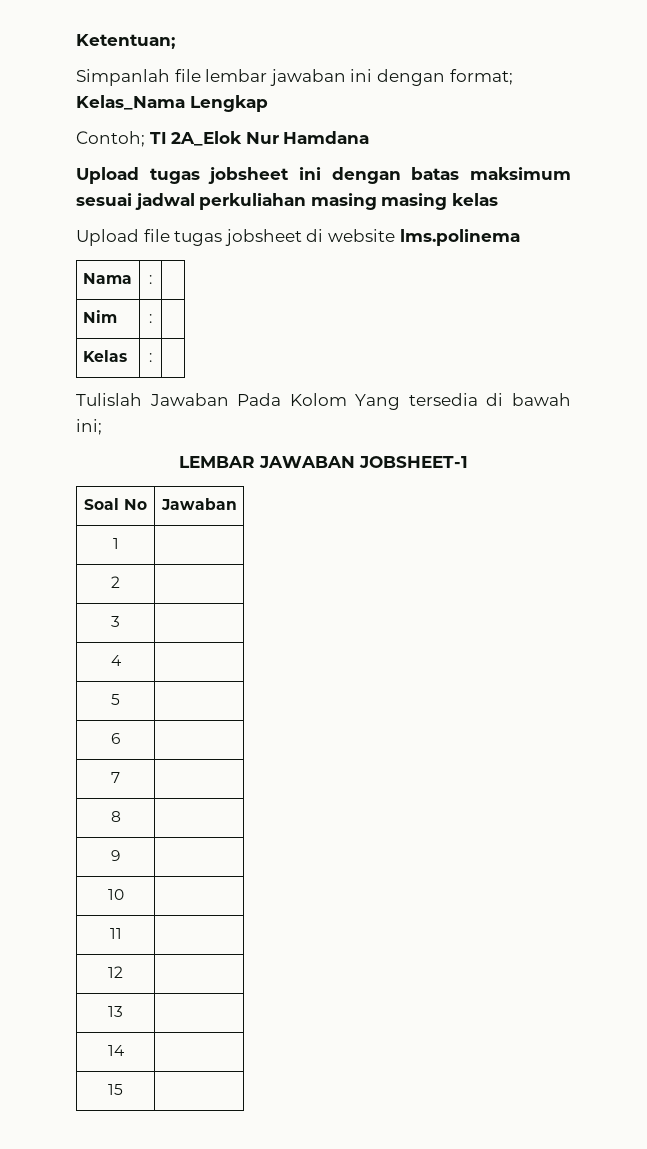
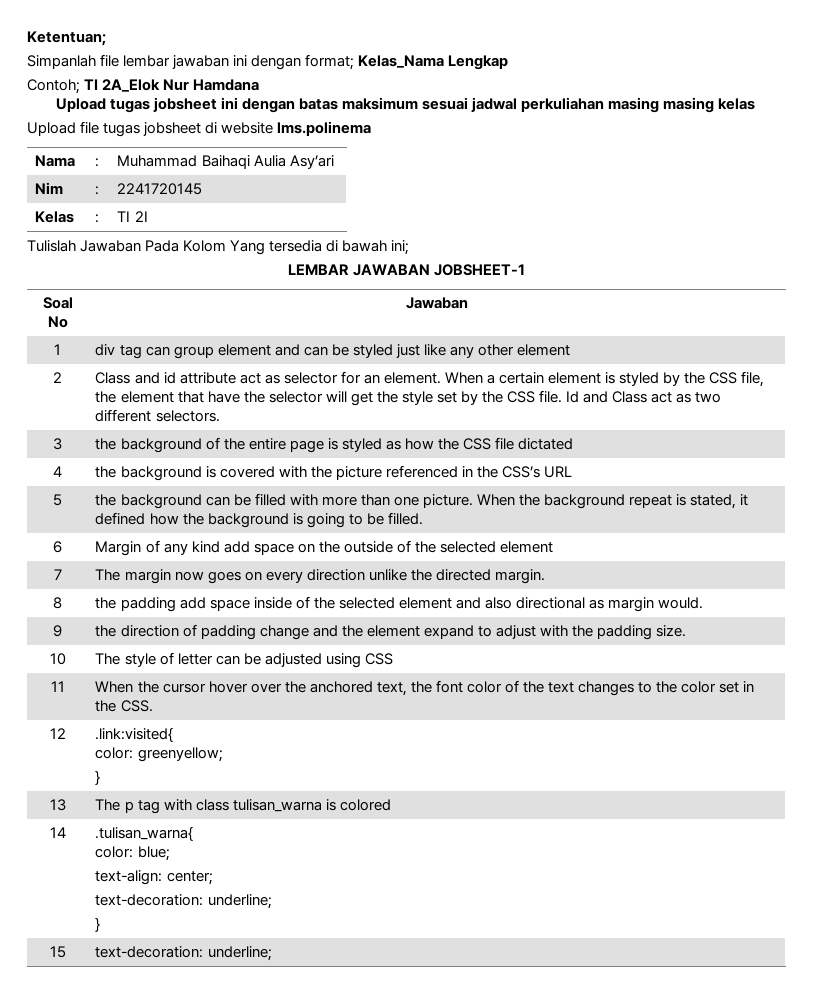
(152, 279) none -> [117,155,334,169] Muhammad Baihaqi Aulia Asy’ari
(152, 318) none -> [117,183,203,195] 2241720145
(152, 357) none -> [117,211,148,222] TI 2I
[111,576,120,588] [111,616,120,627] [110,655,122,666] [111,694,120,705] [111,733,120,744] [111,772,120,783] [110,811,121,822] [111,850,120,861] [107,889,124,900] [109,928,122,939] [108,966,123,978] [108,1006,123,1017] [107,1045,125,1056] // 2 | // 3 | // 4 | // 5 | // 6 | // 7 | // 8 | // 9 | // 10 | // 11 | // 12 | // 13 | // 14 | -> [95,344,571,359] [53,372,62,383] [95,371,765,387] [95,390,722,406] [95,409,220,422] [53,438,62,450] [95,437,574,453] [53,466,62,477] [95,465,572,481] [53,494,62,506] [95,493,749,509] [95,512,423,528] [53,541,62,553] [95,540,554,556] [53,569,62,580] [95,569,545,584] [53,597,62,609] [95,596,704,612] [53,625,62,637] [95,624,687,640] [49,653,66,665] [95,652,393,668] [50,681,65,692] [95,680,755,696] [95,700,153,712] [49,728,66,739] [95,727,174,742] [95,747,223,762] [95,770,101,785] [49,799,66,811] [95,799,391,814] [49,827,66,838] [95,826,194,841] [95,846,170,861] [95,870,213,885] [95,894,272,909] [95,917,101,932] div tag can group element and can be styled just like any other element // 2 | Class and id attribute act as selector for an element. When a certain element is styled by the CSS file, the element that have the selector will get the style set by the CSS file. Id and Class act as two different selectors. // 3 | the background of the entire page is styled as how the CSS file dictated // 4 | the background is covered with the picture referenced in the CSS’s URL // 5 | the background can be filled with more than one picture. When the background repeat is stated, it defined how the background is going to be filled. // 6 | Margin of any kind add space on the outside of the selected element // 7 | The margin now goes on every direction unlike the directed margin. // 8 | the padding add space inside of the selected element and also directional as margin would. // 9 | the direction of padding change and the element expand to adjust with the padding size. // 10 | The style of letter can be adjusted using CSS // 11 | When the cursor hover over the anchored text, the font color of the text changes to the color set in the CSS. // 12 | .link:visited{ // color: greenyellow; // } // 13 | The p tag with class tulisan_warna is colored // 14 | .tulisan_warna{ // color: blue; // text-align: center; // text-decoration: underline; // }
(123, 1089) none -> [95,946,272,961] text-decoration: underline;

